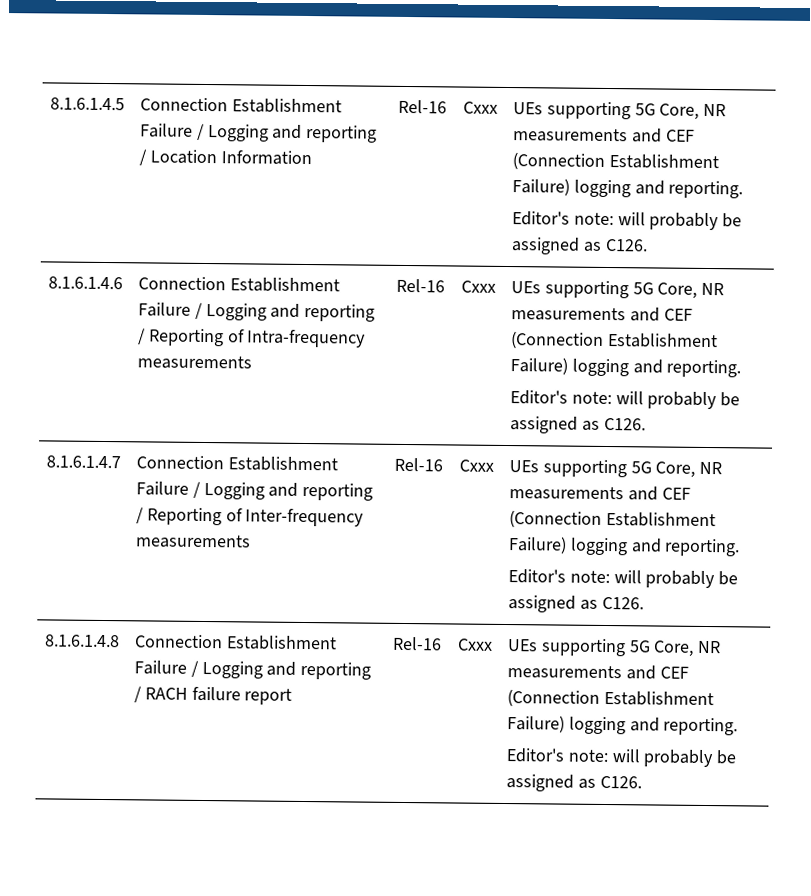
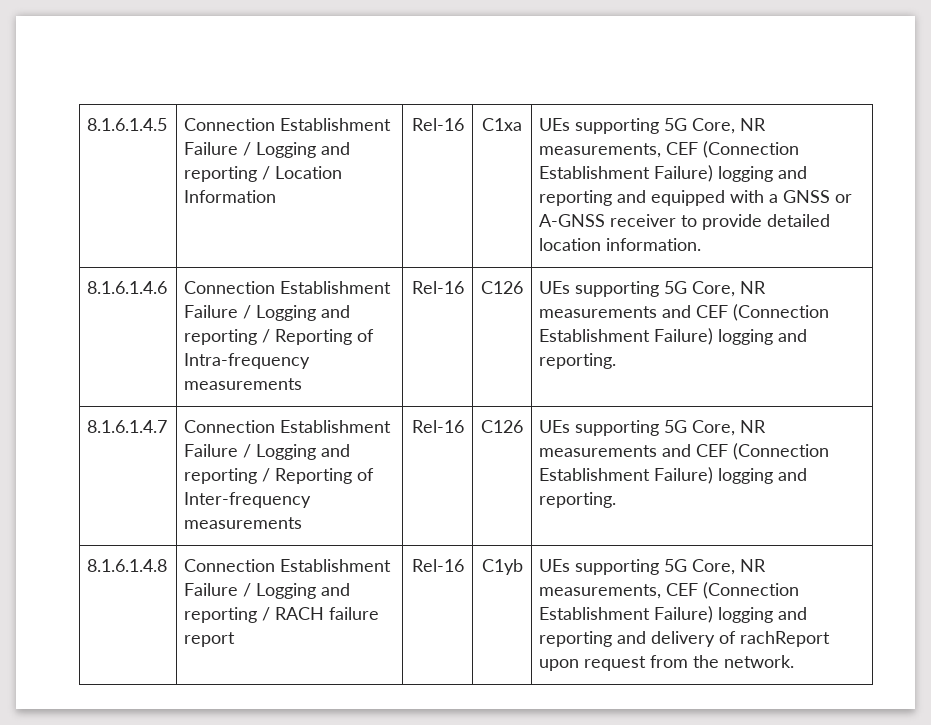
[463,101,498,114] [512,101,727,120] [512,128,695,143] [511,152,719,170] [511,178,744,199] [511,211,743,231] [510,237,648,255] Cxxx | UEs supporting 5G Core, NR measurements and CEF (Connection Establishment Failure) logging and reporting. // Editor's note: will probably be assigned as C126. -> [482,118,522,131] [539,118,767,134] [539,141,800,158] [539,165,808,182] [539,190,853,206] [539,214,831,230] [539,238,702,251] C1xa | UEs supporting 5G Core, NR measurements, CEF (Connection Establishment Failure) logging and reporting and equipped with a GNSS or A-GNSS receiver to provide detailed location information.
[461,280,496,293] Cxxx -> [481,281,523,294] C126
[509,390,741,410] [509,416,646,434] // Editor's note: will probably be assigned as C126. -> (617, 361) none
[459,459,494,472] Cxxx -> [481,420,523,433] C126
[507,569,739,589] [507,595,644,613] // Editor's note: will probably be assigned as C126. -> (617, 500) none
[457,638,493,651] [506,638,722,657] [506,665,689,680] [506,689,714,707] [506,715,739,736] [505,748,738,768] [505,774,642,792] Cxxx | UEs supporting 5G Core, NR measurements and CEF (Connection Establishment Failure) logging and reporting. // Editor's note: will probably be assigned as C126. -> [481,559,523,575] [539,559,767,575] [539,582,800,599] [539,606,808,623] [539,631,831,647] [539,655,795,671] C1yb | UEs supporting 5G Core, NR measurements, CEF (Connection Establishment Failure) logging and reporting and delivery of rachReport upon request from the network.

